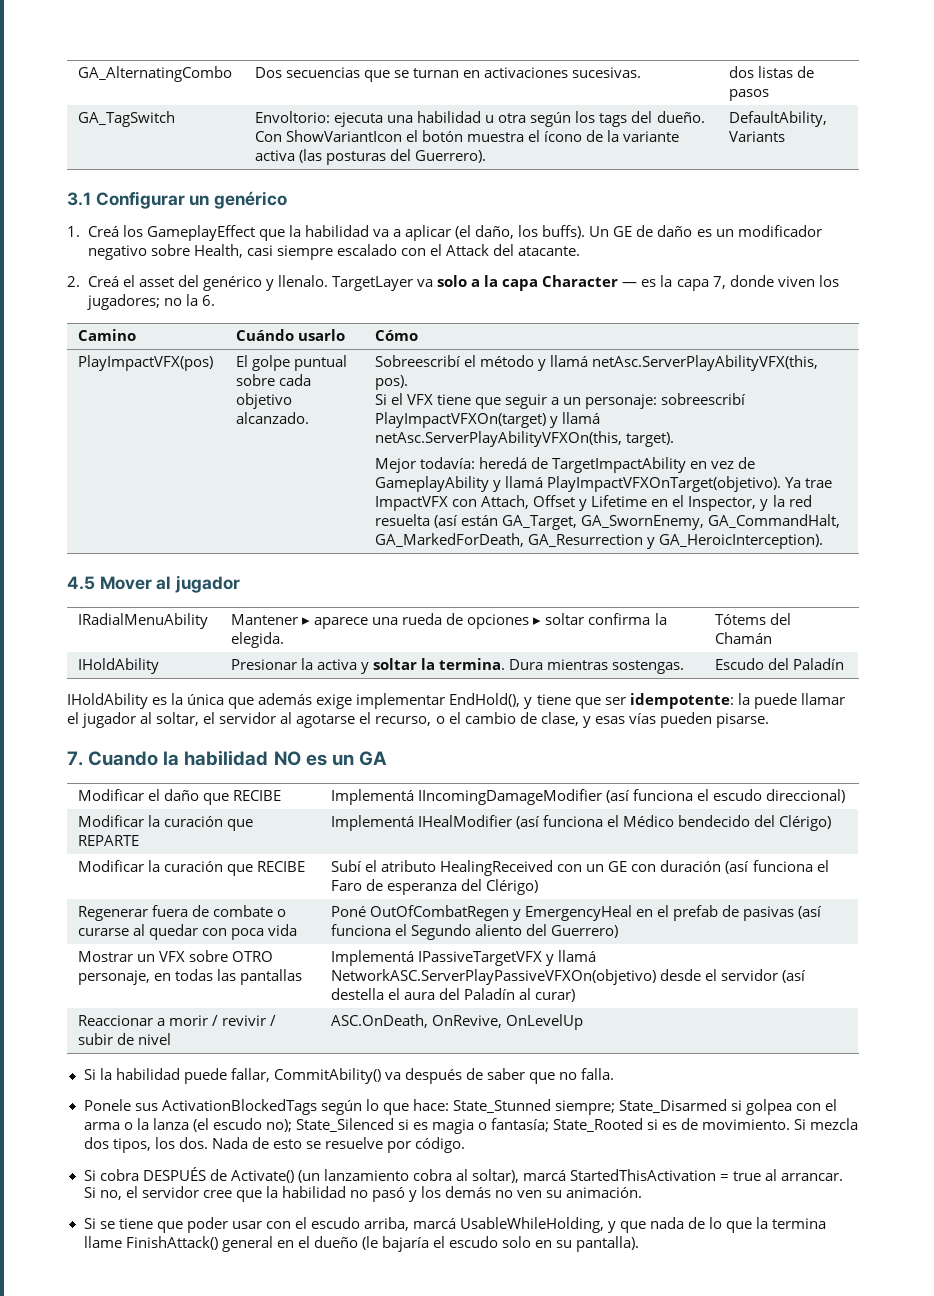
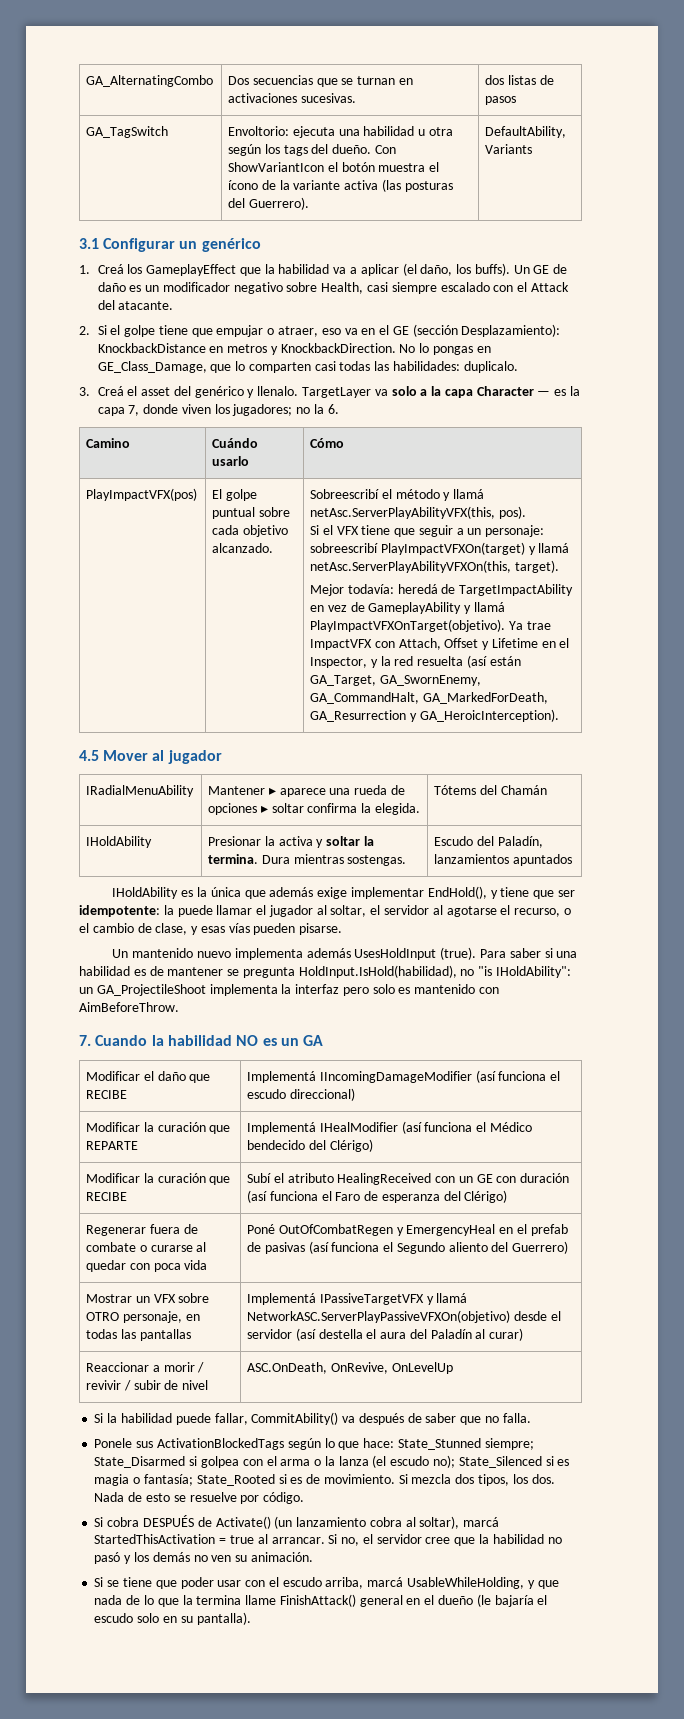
(80, 281) none -> [97,324,561,337] [97,343,491,355] [97,361,518,373] [79,387,90,396] Si el golpe tiene que empujar o atraer, eso va en el GE (sección Desplazamiento): KnockbackDistance en metros y KnockbackDirection. No lo pongas en GE_Class_Damage, que lo comparten casi todas las habilidades: duplicalo. // 3.
[793,658,845,670] Paladín -> [497,836,543,848] [434,854,572,866] Paladín, lanzamientos apuntados
(769, 720) none -> [112,947,578,960] [79,965,572,978] [79,984,500,996] [79,1002,179,1012] // Un mantenido nuevo implementa además UsesHoldInput (true). Para saber si una habilidad es de mantener se pregunta HoldInput.IsHold(habilidad), no "is IHoldAbility": un GA_ProjectileShoot implementa la interfaz pero solo es mantenido con AimBeforeThrow.

